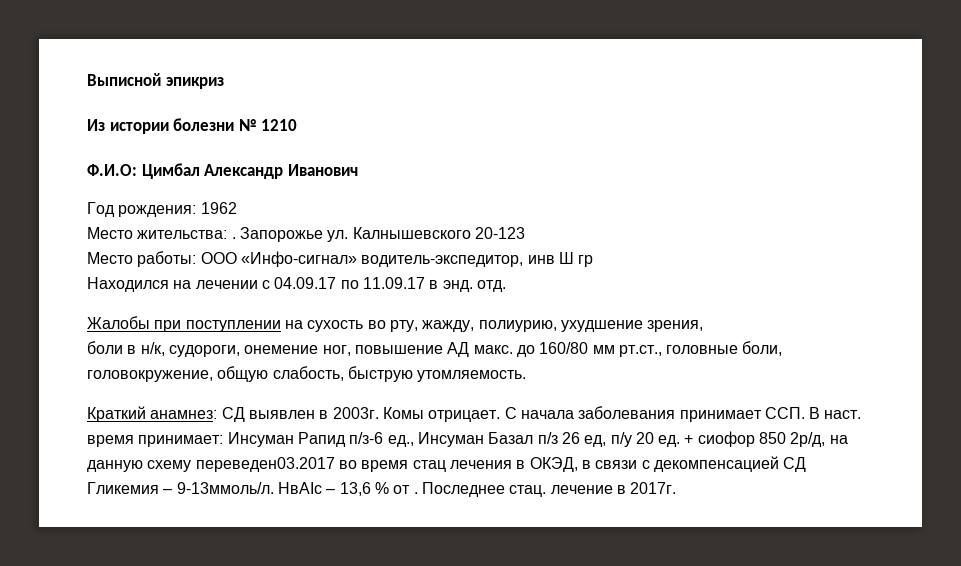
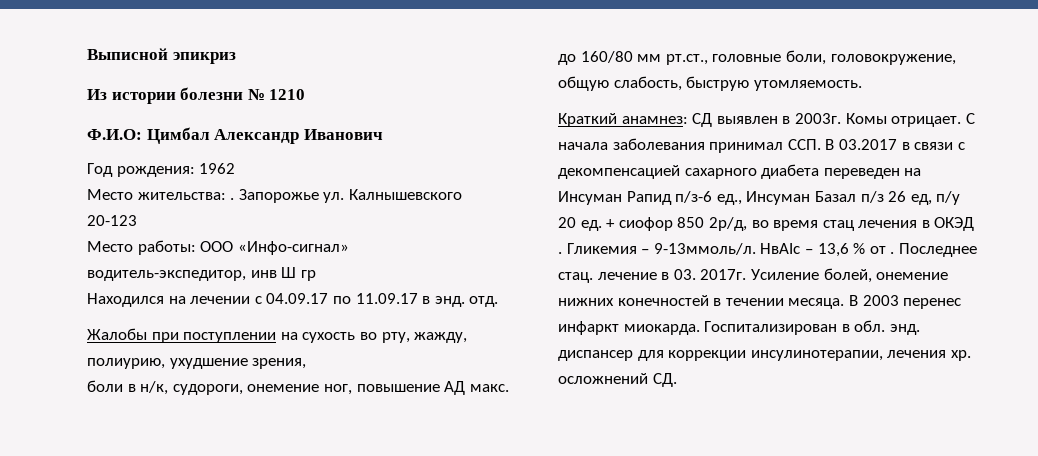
[679,410,762,422] принимает -> [709,142,784,153] принимал
[824,410,862,419] [87,435,224,447] наст. время принимает: -> [838,139,965,150] [558,164,922,179] 03.2017 в связи с декомпенсацией сахарного диабета переведен на
[829,435,848,444] [87,457,335,472] на данную схему переведен03.2017 -> (747, 224) none
[529,456,807,472] ОКЭД, в связи с декомпенсацией СД -> [934,217,975,231] [558,252,562,254] ОКЭД .
[630,482,677,494] 2017г. -> [673,268,949,283] [558,295,962,309] [558,320,920,335] [558,350,971,361] [558,373,677,387] 03. 2017г. Усиление болей, онемение нижних конечностей в течении месяца. В 2003 перенес инфаркт миокарда. Госпитализирован в обл. энд. диспансер для коррекции инсулинотерапии, лечения хр. осложнений СД.

